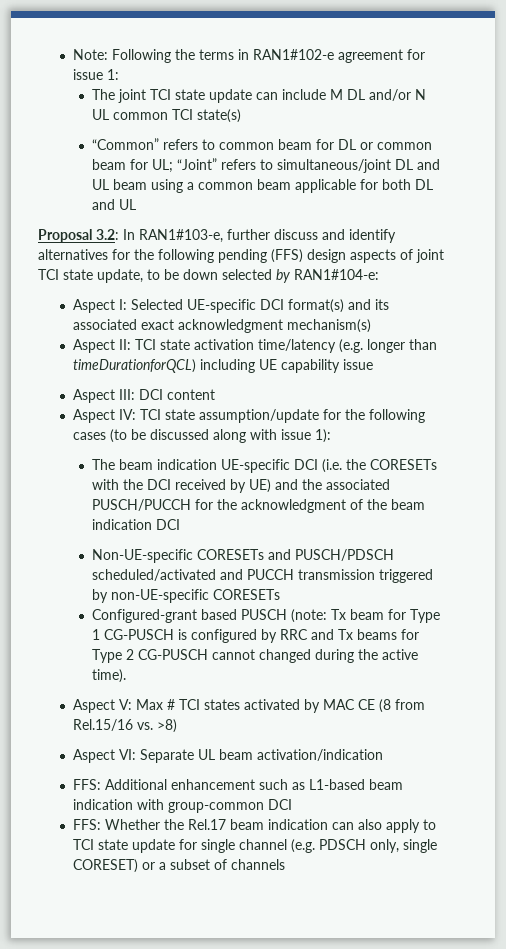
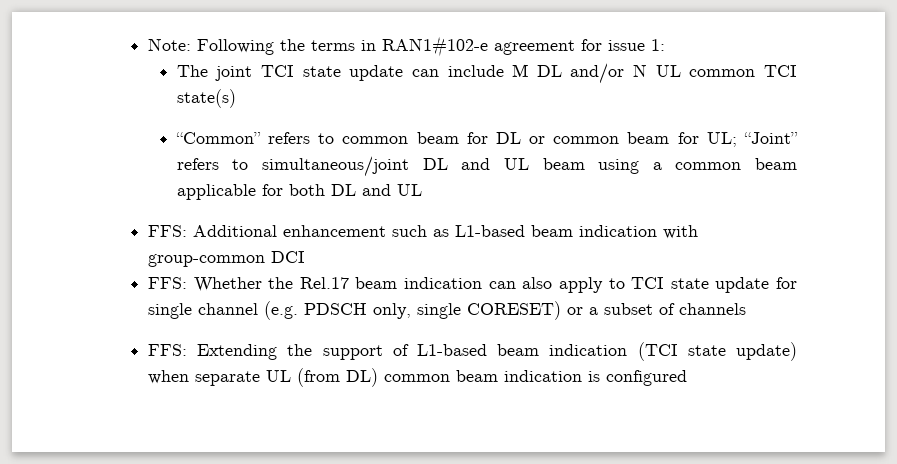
[38,229,396,243] [38,249,444,263] [38,269,379,283] [72,299,389,313] [72,319,371,333] [72,339,437,353] [72,359,373,373] [72,389,215,403] [72,409,425,423] [72,429,331,443] [91,459,437,473] [91,479,390,493] [91,499,425,513] [91,519,180,530] [91,549,394,563] [91,569,433,583] [91,589,280,603] [91,609,440,623] [91,629,419,643] [91,649,418,663] [91,669,126,683] [72,699,425,713] [72,719,177,733] [72,749,383,763] // Proposal 3.2: In RAN1#103-e, further discuss and identify alternatives for the following pending (FFS) design aspects of joint TCI state update, to be down selected by RAN1#104-e: // Aspect I: Selected UE-specific DCI format(s) and its associated exact acknowledgment mechanism(s) // Aspect II: TCI state activation time/latency (e.g. longer than timeDurationforQCL) including UE capability issue // Aspect III: DCI content // Aspect IV: TCI state assumption/update for the following cases (to be discussed along with issue 1): // The beam indication UE-specific DCI (i.e. the CORESETs with the DCI received by UE) and the associated PUSCH/PUCCH for the acknowledgment of the beam indication DCI // Non-UE-specific CORESETs and PUSCH/PDSCH scheduled/activated and PUCCH transmission triggered by non-UE-specific CORESETs // Configured-grant based PUSCH (note: Tx beam for Type 1 CG-PUSCH is configured by RRC and Tx beams for Type 2 CG-PUSCH cannot changed during the active time). // Aspect V: Max # TCI states activated by MAC CE (8 from Rel.15/16 vs. >8) // Aspect VI: Separate UL beam activation/indication -> (422, 190) none
(285, 864) none -> [148,342,798,361] [148,368,688,387] // FFS: Extending the support of L1-based beam indication (TCI state update) when separate UL (from DL) common beam indication is configured

